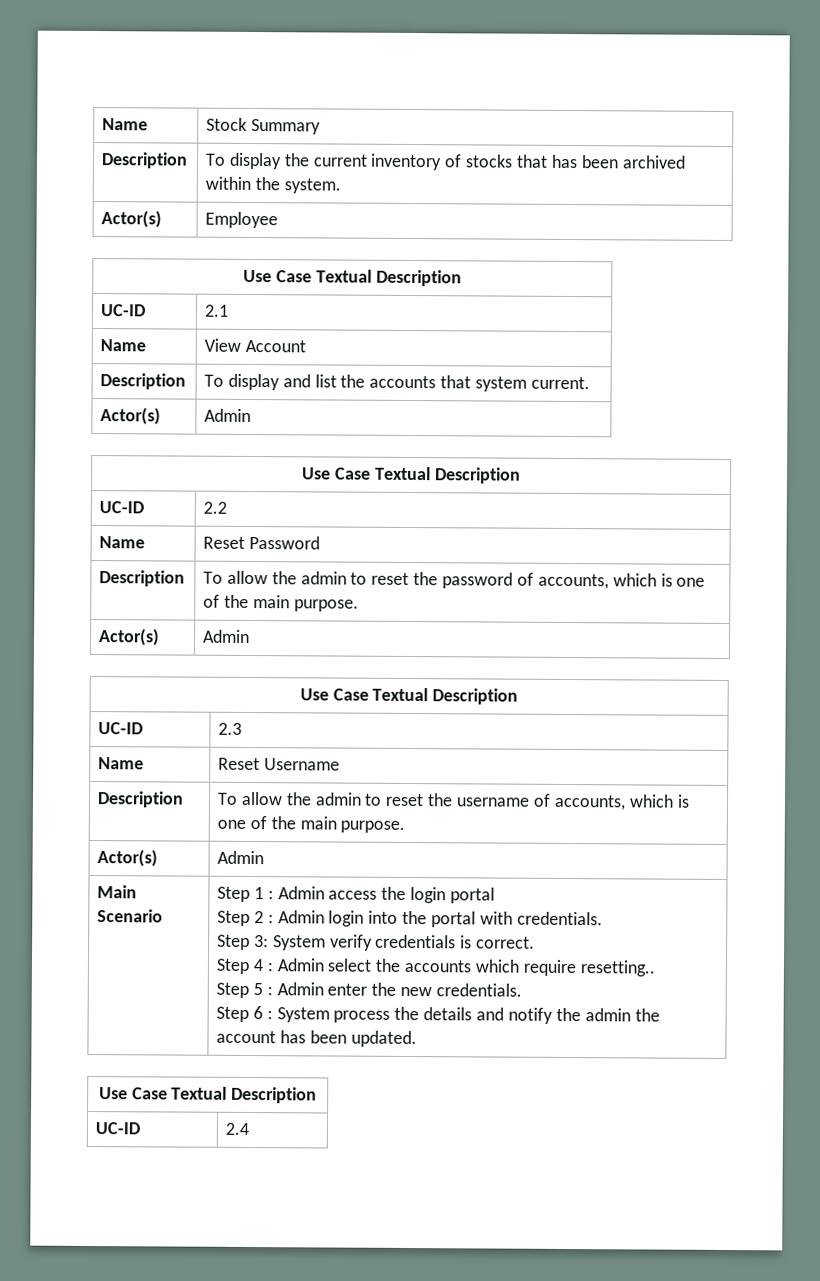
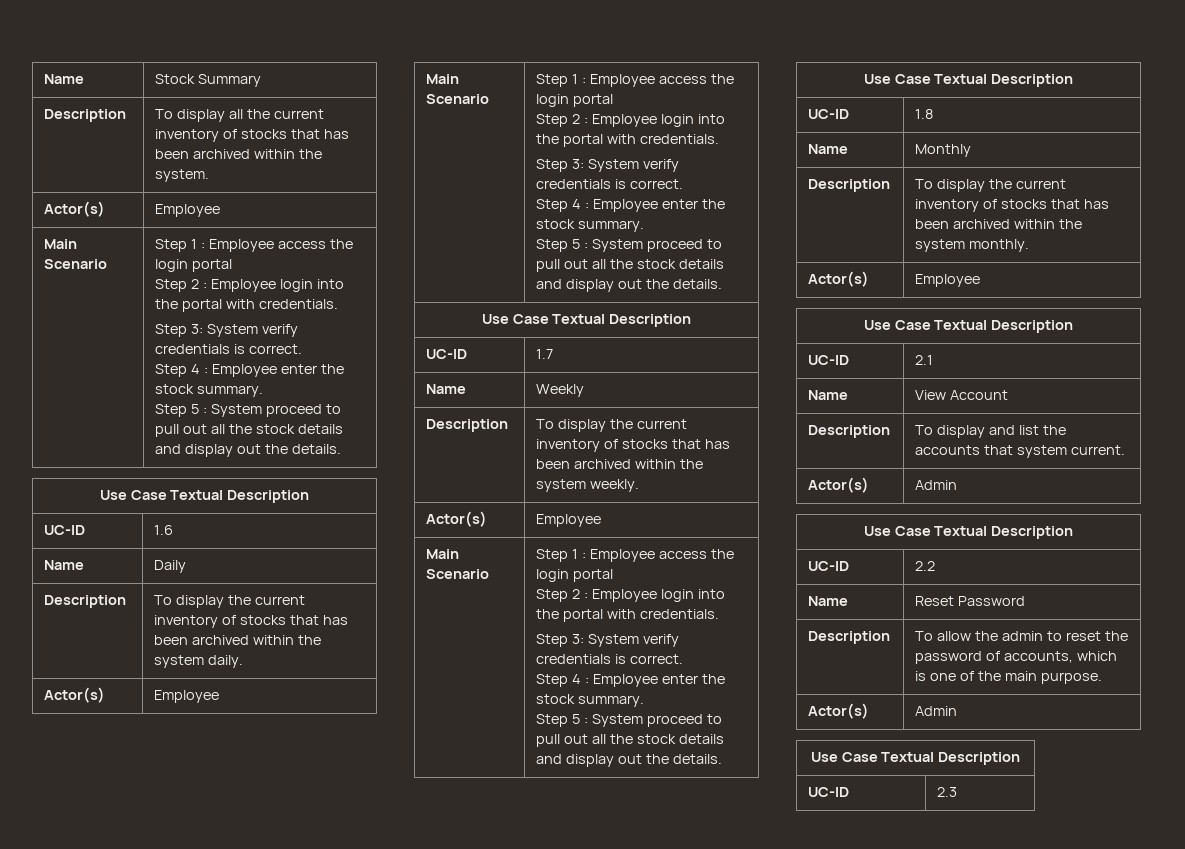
(321, 126) none -> [44,109,127,122] [155,109,325,122] [155,129,350,142] [155,149,323,159] [155,169,210,182] [44,201,106,217] [155,204,221,217] [44,239,78,249] [44,259,108,269] [155,239,353,252] [155,259,233,272] [155,279,344,292] [155,299,339,312] [155,324,299,337] [155,344,303,354] [155,364,344,377] [155,384,264,397] [155,404,341,417] [155,424,343,437] [155,444,342,457] [99,490,310,503] [44,525,86,535] [154,525,174,535] [44,560,85,570] [154,560,187,573] // Description | To display all the current inventory of stocks that has been archived within the system. // Actor(s) | Employee // Main Scenario | Step 1 : Employee access the login portal // Step 2 : Employee login into the portal with credentials. // Step 3: System verify credentials is correct. // Step 4 : Employee enter the stock summary. // Step 5 : System proceed to pull out all the stock details and display out the details. // Use Case Textual Description // UC-ID | 1.6 // Name | Daily
[283,178,341,194] system. -> [154,655,244,668] [44,687,106,703] [154,690,220,703] [426,74,460,84] [426,94,490,104] [536,74,734,87] [536,94,614,107] [536,114,725,127] [536,134,720,147] [536,159,680,172] [536,179,684,189] [536,199,725,212] [536,219,645,232] [536,239,722,252] [536,259,724,272] [536,279,723,292] [481,314,692,327] [426,349,468,359] [536,349,554,359] [426,384,467,394] [536,384,585,397] [426,419,509,432] [536,419,688,432] [536,439,731,452] [536,459,704,469] [536,479,640,492] [426,511,488,527] [536,514,602,527] [426,549,460,559] [426,569,490,579] [536,549,734,562] [536,569,614,582] [536,589,725,602] [536,609,720,622] [536,634,680,647] [536,654,684,664] [536,674,725,687] [536,694,645,707] [536,714,722,727] [536,734,724,747] [536,754,723,767] [863,74,1074,87] [808,109,850,119] [915,109,934,119] [808,144,849,154] [915,144,972,157] [808,179,891,192] [915,179,1067,192] [915,199,1110,212] [915,219,1083,229] [915,239,1030,252] system daily. // Actor(s) | Employee // Main Scenario | Step 1 : Employee access the login portal // Step 2 : Employee login into the portal with credentials. // Step 3: System verify credentials is correct. // Step 4 : Employee enter the stock summary. // Step 5 : System proceed to pull out all the stock details and display out the details. // Use Case Textual Description // UC-ID | 1.7 // Name | Weekly // Description | To display the current inventory of stocks that has been archived within the system weekly. // Actor(s) | Employee // Main Scenario | Step 1 : Employee access the login portal // Step 2 : Employee login into the portal with credentials. // Step 3: System verify credentials is correct. // Step 4 : Employee enter the stock summary. // Step 5 : System proceed to pull out all the stock details and display out the details. // Use Case Textual Description // UC-ID | 1.8 // Name | Monthly // Description | To display the current inventory of stocks that has been archived within the system monthly.
[98,757,145,770] [218,757,340,771] [97,791,185,808] [217,791,690,811] [217,815,406,833] [97,849,159,867] [217,850,265,865] [97,885,138,899] [97,909,164,923] [217,886,496,904] [217,910,603,928] [217,934,536,951] [216,958,655,977] [216,982,523,999] [216,1006,660,1024] [216,1030,417,1048] [98,1086,318,1104] [95,1122,141,1135] [225,1122,250,1136] // Name | Reset Username // Description | To allow the admin to reset the username of accounts, which is one of the main purpose. // Actor(s) | Admin // Main Scenario | Step 1 : Admin access the login portal // Step 2 : Admin login into the portal with credentials. // Step 3: System verify credentials is correct. // Step 4 : Admin select the accounts which require resetting.. // Step 5 : Admin enter the new credentials. // Step 6 : System process the details and notify the admin the account has been updated. // Use Case Textual Description // UC-ID | 2.4 -> (958, 792) none

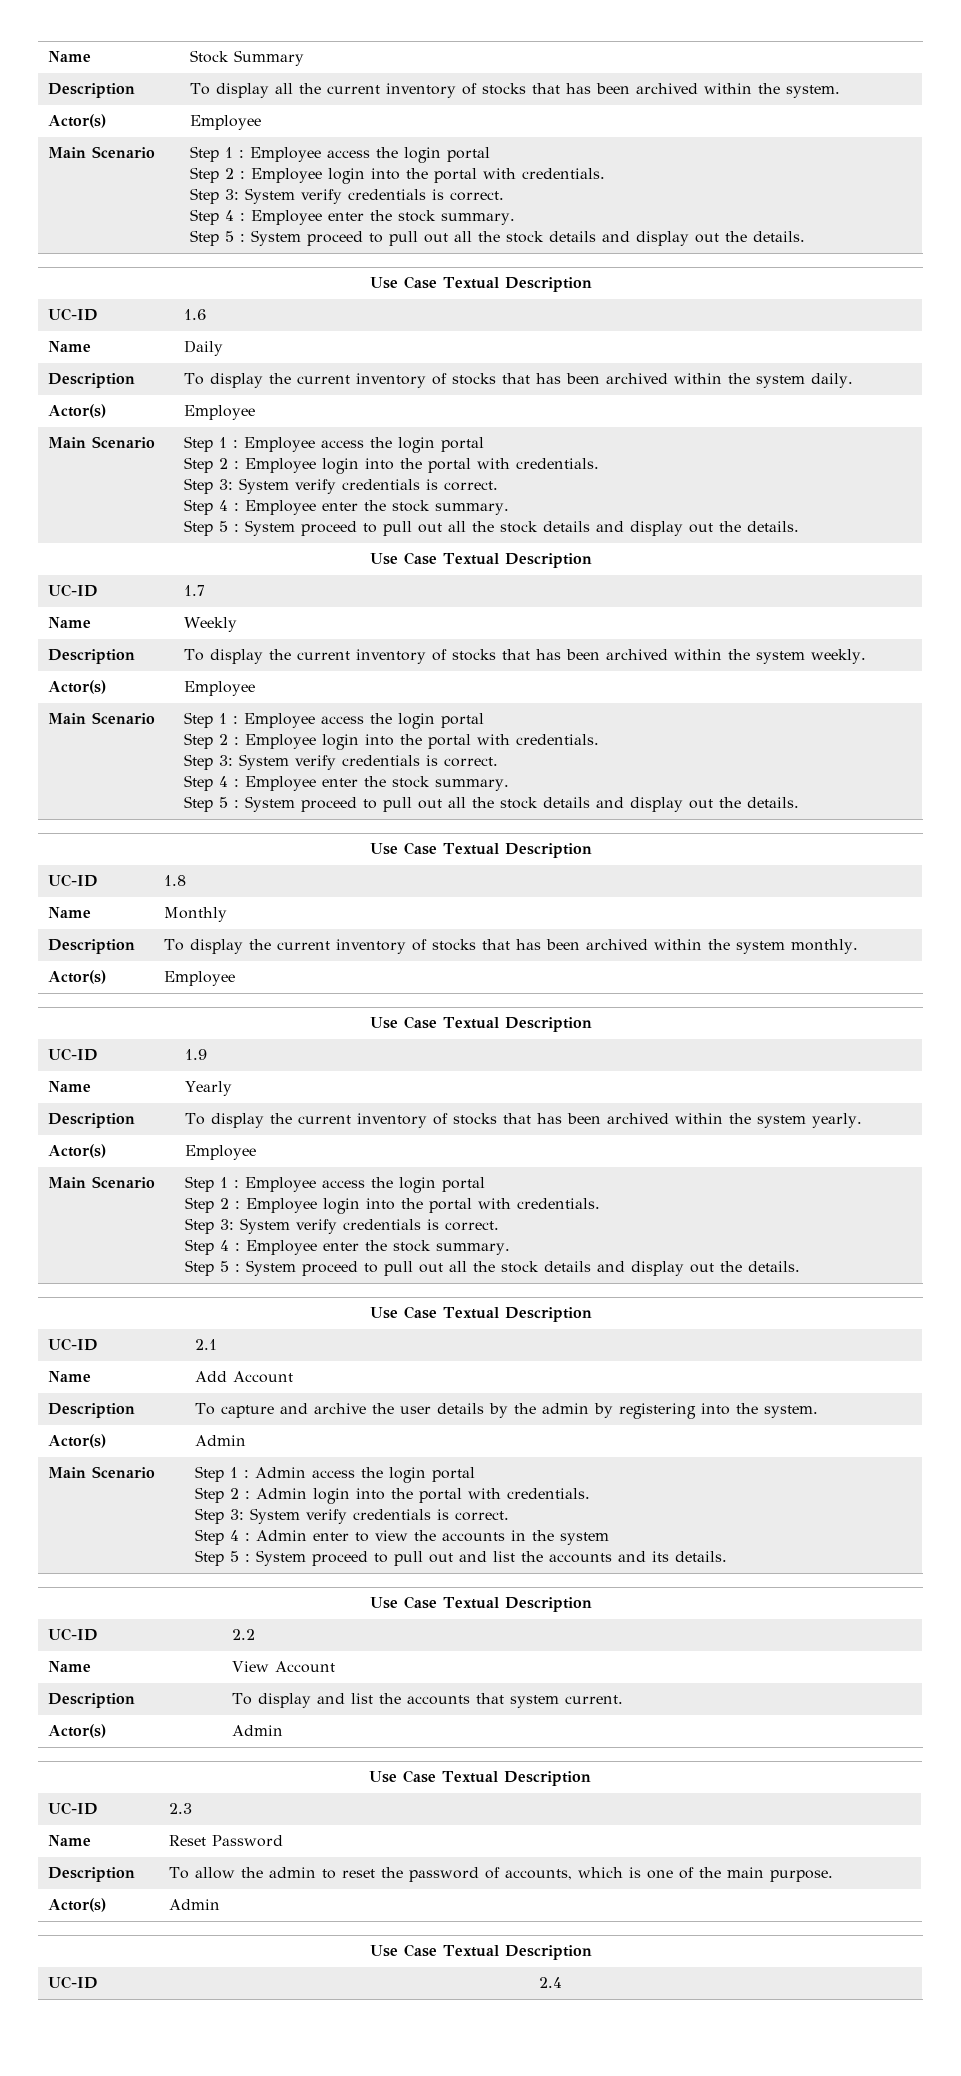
[915,355,934,365] 2.1 -> [184,1049,207,1060] [47,1081,91,1092] [184,1081,232,1096] [47,1113,135,1128] [184,1113,862,1128] [47,1144,106,1158] [184,1145,256,1160] [47,1176,155,1188] [184,1176,485,1193] [184,1197,600,1214] [184,1218,499,1234] [184,1239,510,1255] [184,1260,800,1276] [369,1306,592,1322] [47,1338,98,1351] [194,1339,217,1350] [47,1371,91,1382] [194,1371,293,1383] [47,1403,135,1418] [194,1403,818,1419] [47,1434,106,1448] [194,1435,246,1446] [47,1466,155,1478] [194,1466,475,1483] [194,1487,590,1504] [194,1508,509,1524] [194,1529,609,1545] [194,1550,727,1566] [369,1596,592,1612] [47,1628,98,1641] [231,1629,255,1640] 1.9 // Name | Yearly // Description | To display the current inventory of stocks that has been archived within the system yearly. // Actor(s) | Employee // Main Scenario | Step 1 : Employee access the login portal // Step 2 : Employee login into the portal with credentials. // Step 3: System verify credentials is correct. // Step 4 : Employee enter the stock summary. // Step 5 : System proceed to pull out all the stock details and display out the details. // Use Case Textual Description // UC-ID | 2.1 // Name | Add Account // Description | To capture and archive the user details by the admin by registering into the system. // Actor(s) | Admin // Main Scenario | Step 1 : Admin access the login portal // Step 2 : Admin login into the portal with credentials. // Step 3: System verify credentials is correct. // Step 4 : Admin enter to view the accounts in the system // Step 5 : System proceed to pull out and list the accounts and its details. // Use Case Textual Description // UC-ID | 2.2
[915,561,936,571] 2.2 -> [168,1803,192,1814] 2.3
[937,787,958,797] 2.3 -> [538,1977,562,1988] 2.4

